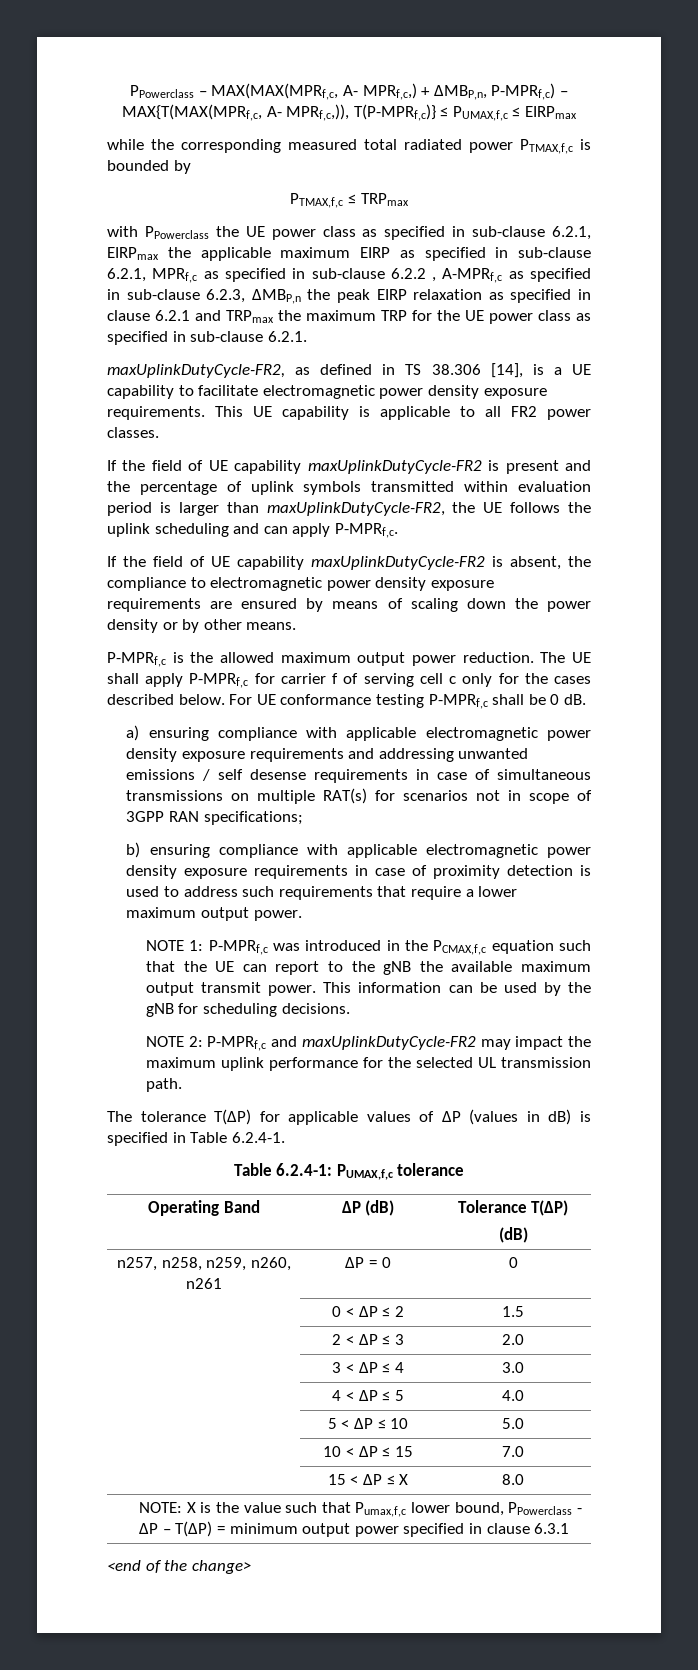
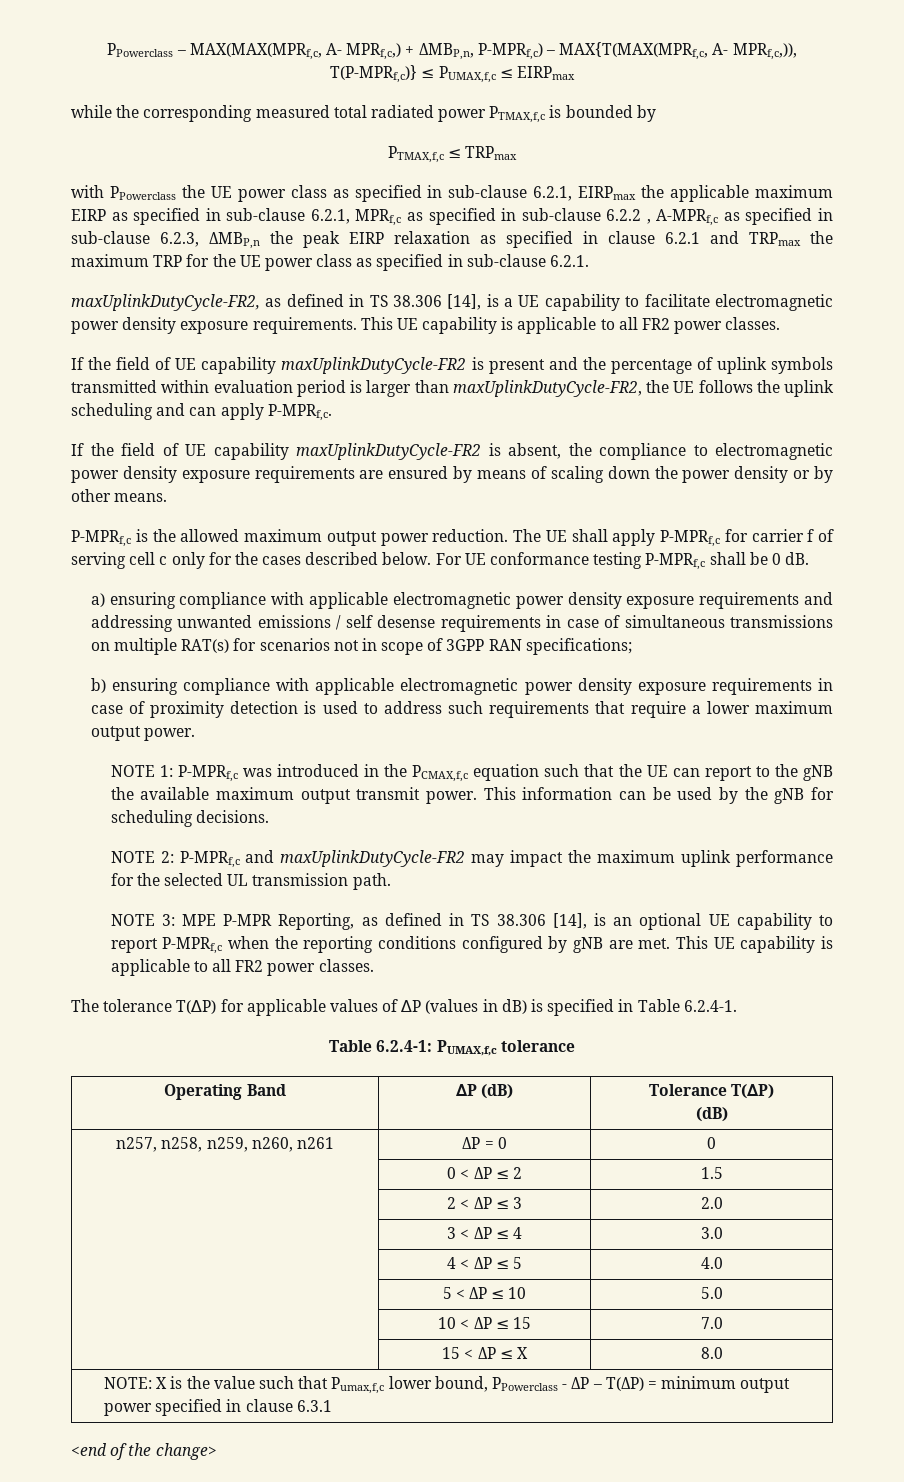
(182, 1085) none -> [110,913,833,930] [110,936,834,954] [110,959,374,976] // NOTE 3: MPE P-MPR Reporting, as defined in TS 38.306 [14], is an optional UE capability to report P-MPRf,c when the reporting conditions configured by gNB are met. This UE capability is applicable to all FR2 power classes.

